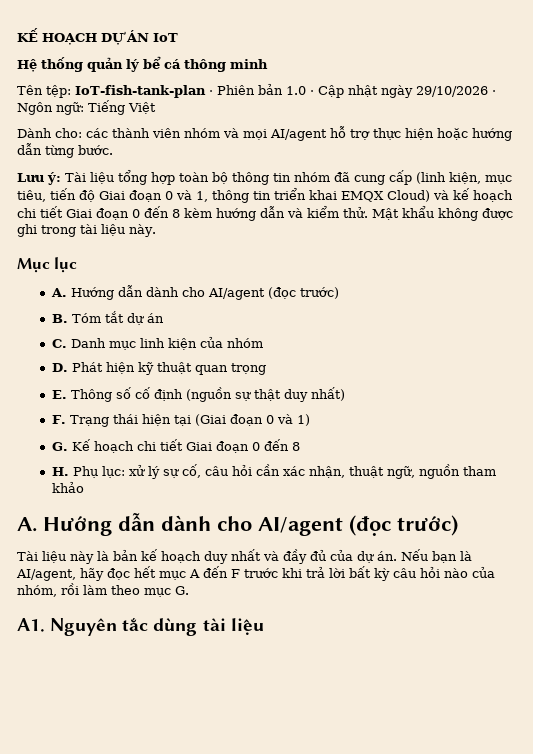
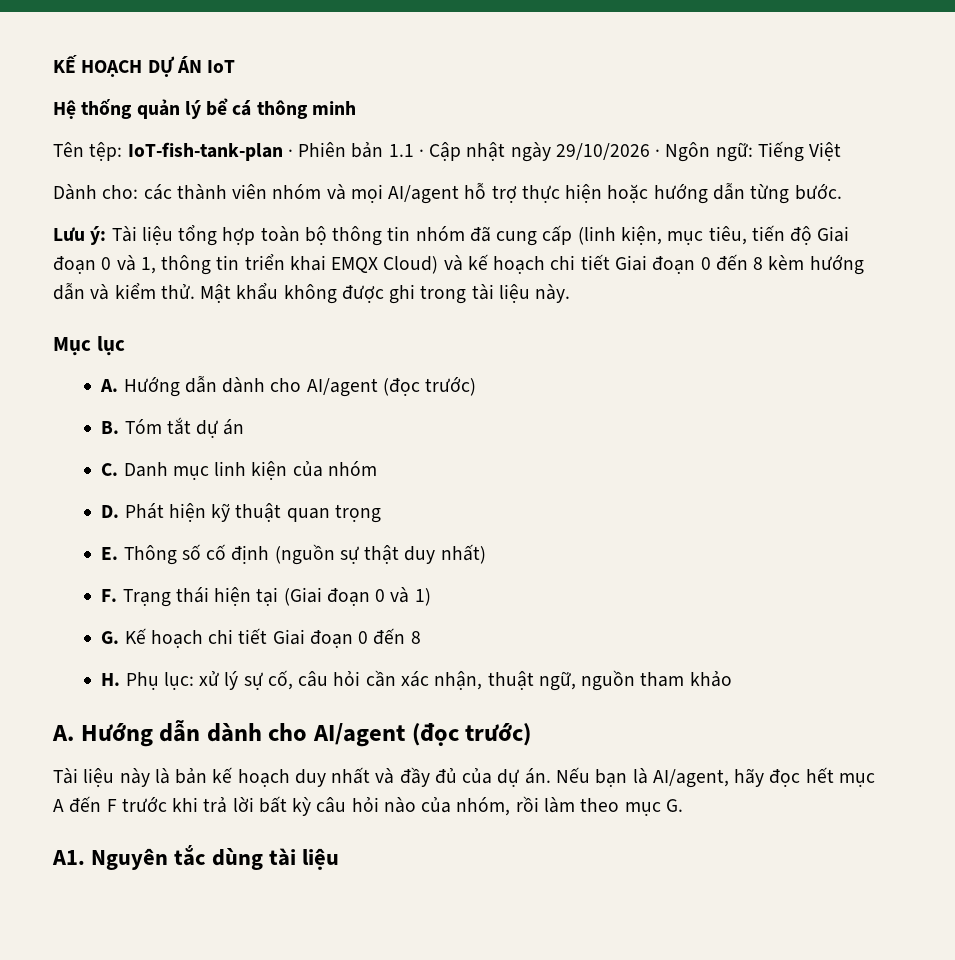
[285,86,306,95] 1.0 -> [388,144,414,157] 1.1

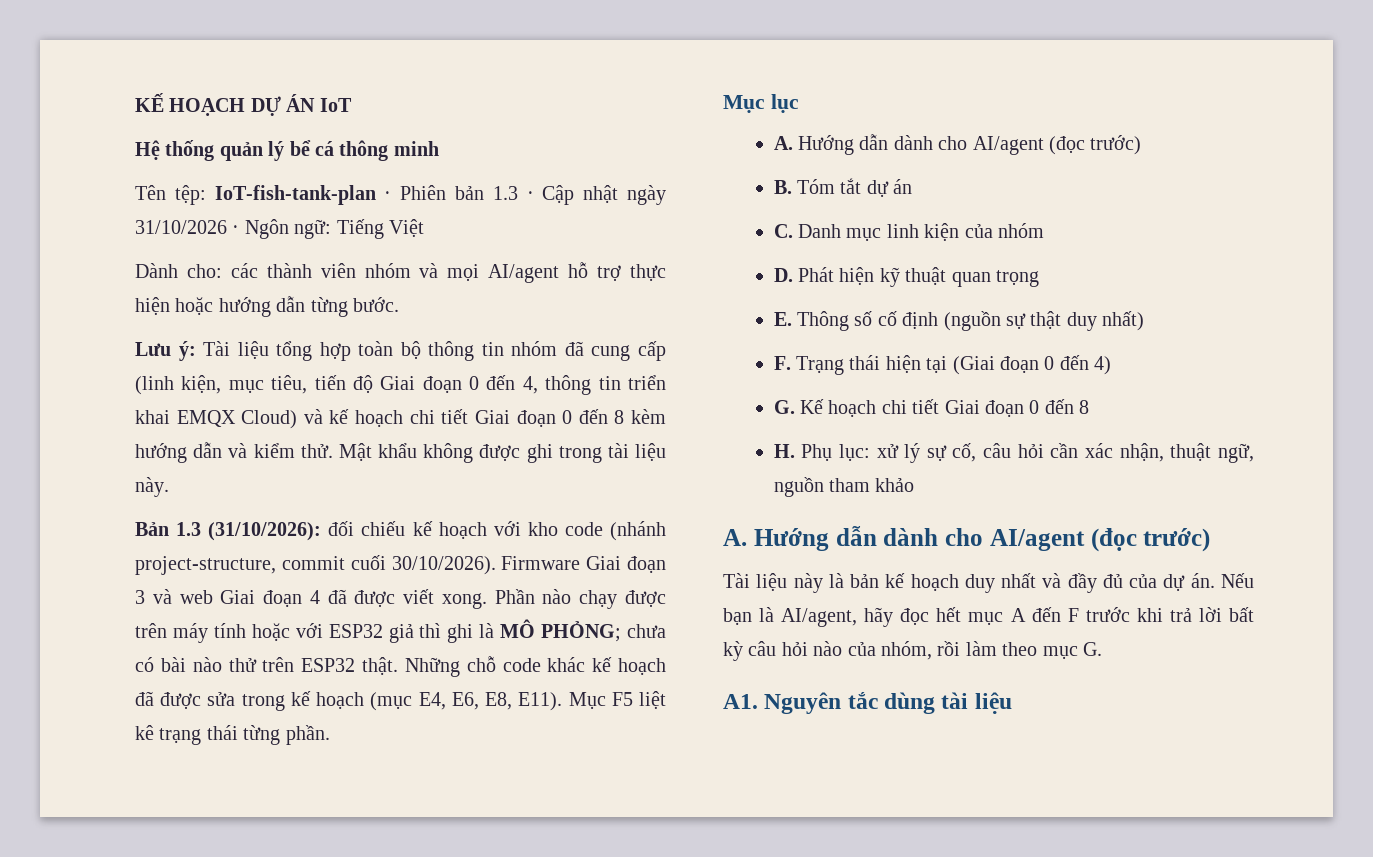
[388,144,414,157] 1.1 -> [492,186,518,200] 1.3
[555,143,650,160] 29/10/2026 -> [135,220,227,234] 31/10/2026
[116,255,156,274] và 1, -> [486,375,538,394] đến 4,
(571, 293) none -> [135,521,667,541] [135,555,666,575] [135,589,666,609] [135,619,667,643] [135,656,666,677] [135,691,666,711] [135,725,330,745] // Bản 1.3 (31/10/2026): đối chiếu kế hoạch với kho code (nhánh project-structure, commit cuối 30/10/2026). Firmware Giai đoạn 3 và web Giai đoạn 4 đã được viết xong. Phần nào chạy được trên máy tính hoặc với ESP32 giả thì ghi là MÔ PHỎNG; chưa có bài nào thử trên ESP32 thật. Những chỗ code khác kế hoạch đã được sửa trong kế hoạch (mục E4, E6, E8, E11). Mục F5 liệt kê trạng thái từng phần.
[390,587,431,606] và 1) -> [1059,355,1112,375] đến 4)

